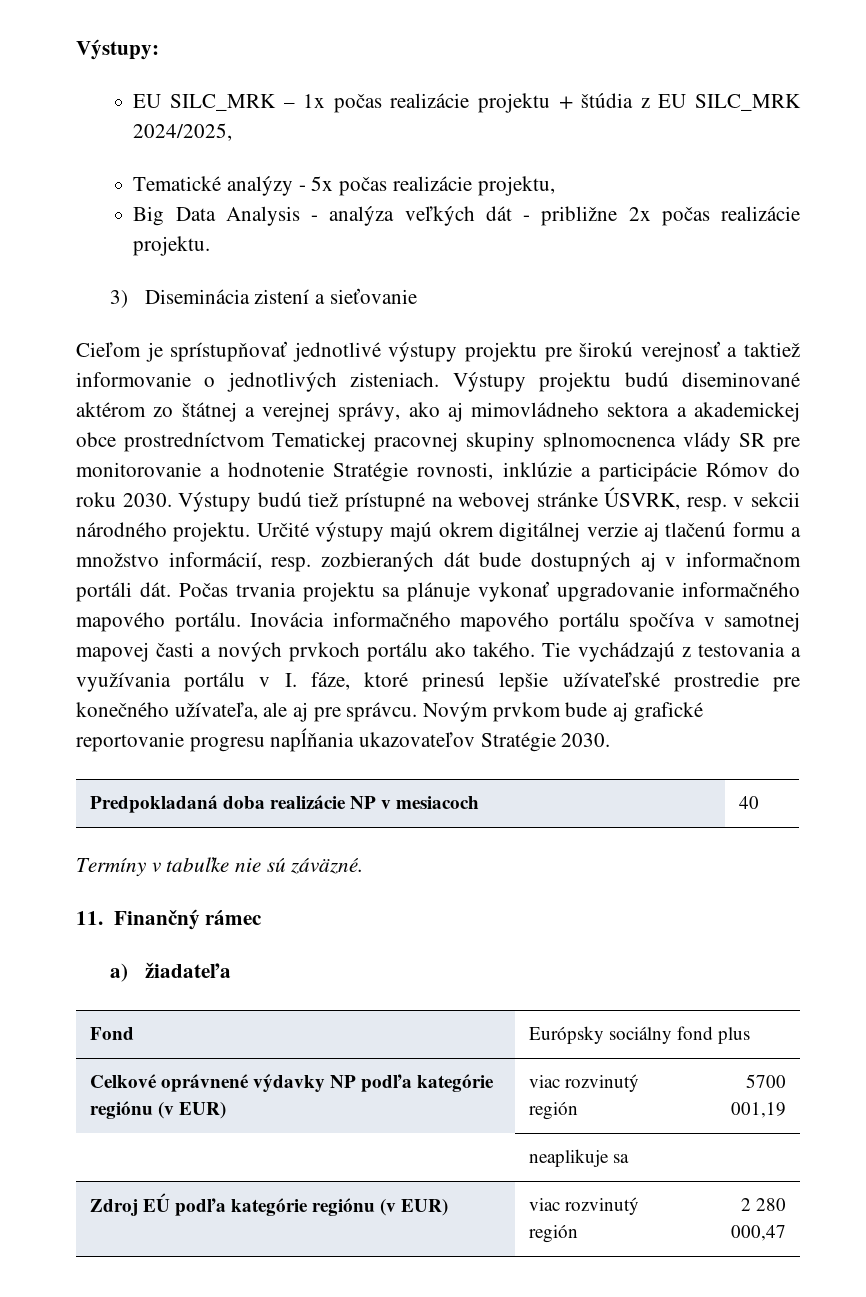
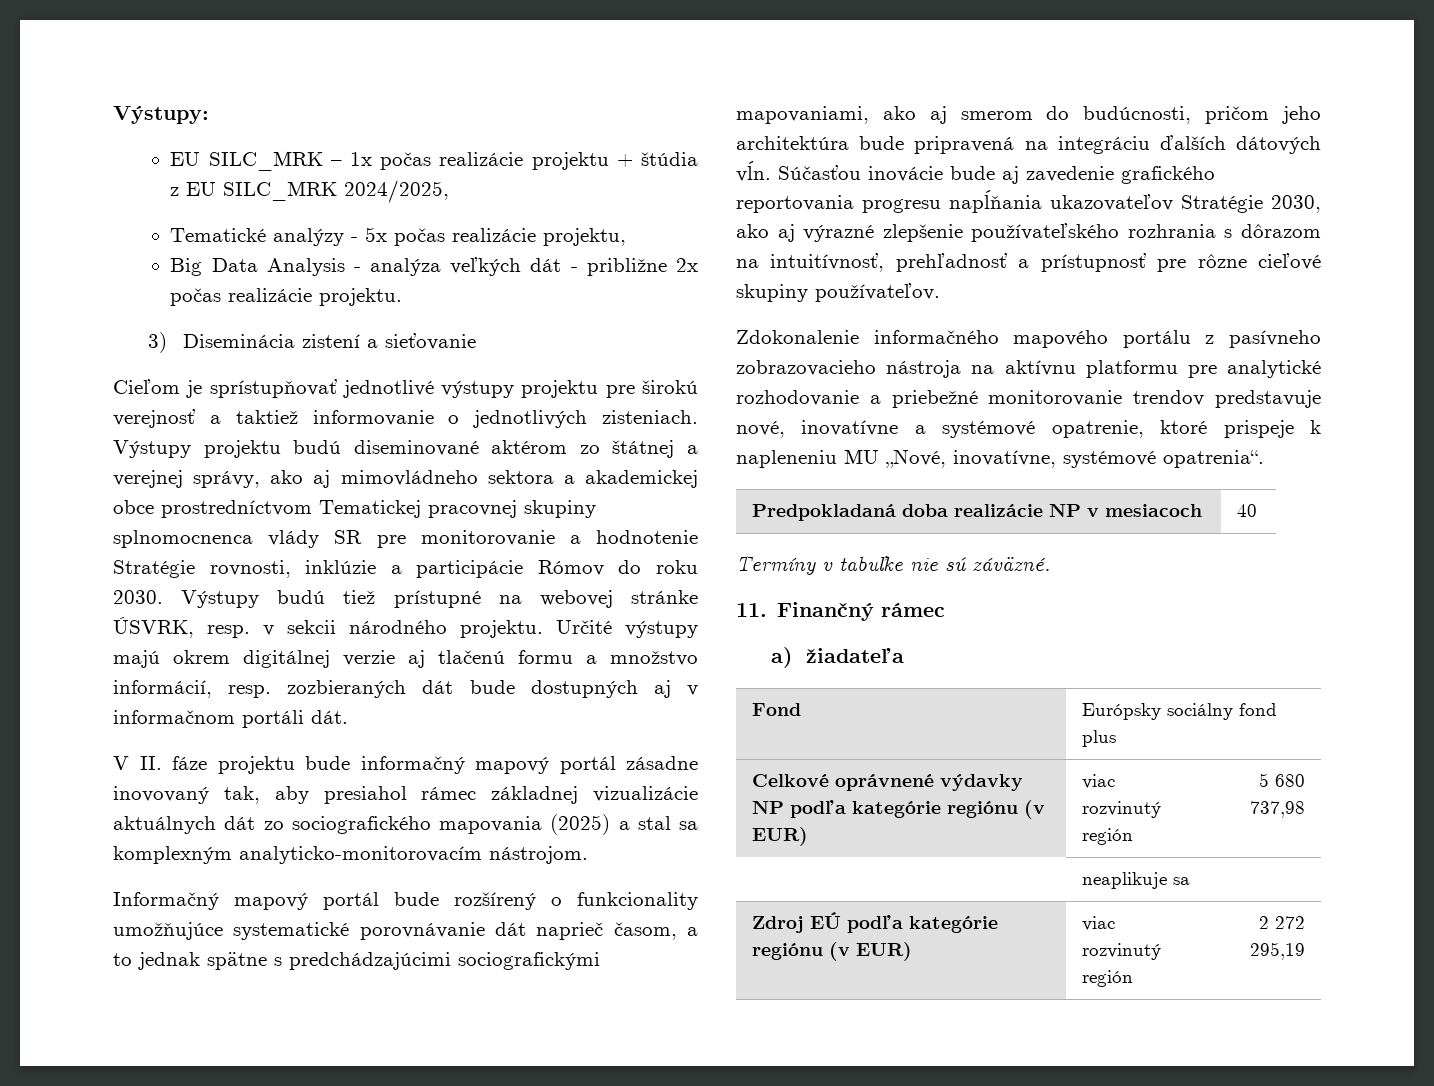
[178,581,801,602] [76,612,800,632] [76,642,801,662] [76,672,800,692] [76,702,703,722] [76,728,611,752] Počas trvania projektu sa plánuje vykonať upgradovanie informačného mapového portálu. Inovácia informačného mapového portálu spočíva v samotnej mapovej časti a nových prvkoch portálu ako takého. Tie vychádzajú z testovania a využívania portálu v I. fáze, ktoré prinesú lepšie užívateľské prostredie pre konečného užívateľa, ale aj pre správcu. Novým prvkom bude aj grafické reportovanie progresu napĺňania ukazovateľov Stratégie 2030. -> [113,756,698,774] [113,786,698,804] [113,814,698,835] [113,846,588,864] [113,892,698,910] [113,922,698,940] [113,952,600,970] [736,106,1321,124] [736,135,1321,154] [736,160,1215,184] [736,189,1321,213] [736,223,1321,242] [736,253,1321,272] [736,283,940,302] [736,330,1321,348] [736,360,1321,378] [736,390,1321,408] [736,420,1321,438] [736,449,1264,469] // V II. fáze projektu bude informačný mapový portál zásadne inovovaný tak, aby presiahol rámec základnej vizualizácie aktuálnych dát zo sociografického mapovania (2025) a stal sa komplexným analyticko-monitorovacím nástrojom. // Informačný mapový portál bude rozšírený o funkcionality umožňujúce systematické porovnávanie dát naprieč časom, a to jednak spätne s predchádzajúcimi sociografickými mapovaniami, ako aj smerom do budúcnosti, pričom jeho architektúra bude pripravená na integráciu ďalších dátových vĺn. Súčasťou inovácie bude aj zavedenie grafického reportovania progresu napĺňania ukazovateľov Stratégie 2030, ako aj výrazné zlepšenie používateľského rozhrania s dôrazom na intuitívnosť, prehľadnosť a prístupnosť pre rôzne cieľové skupiny používateľov. // Zdokonalenie informačného mapového portálu z pasívneho zobrazovacieho nástroja na aktívnu platformu pre analytické rozhodovanie a priebežné monitorovanie trendov predstavuje nové, inovatívne a systémové opatrenie, ktoré prispeje k napleneniu MU „Nové, inovatívne, systémové opatrenia“.
[746,1074,787,1088] [731,1102,787,1118] 5700 001,19 -> [1258,773,1305,787] [1249,801,1305,818] 5 680 737,98
[756,1198,787,1211] [731,1225,787,1241] 280 000,47 -> [1274,916,1305,929] [1249,942,1305,960] 272 295,19

